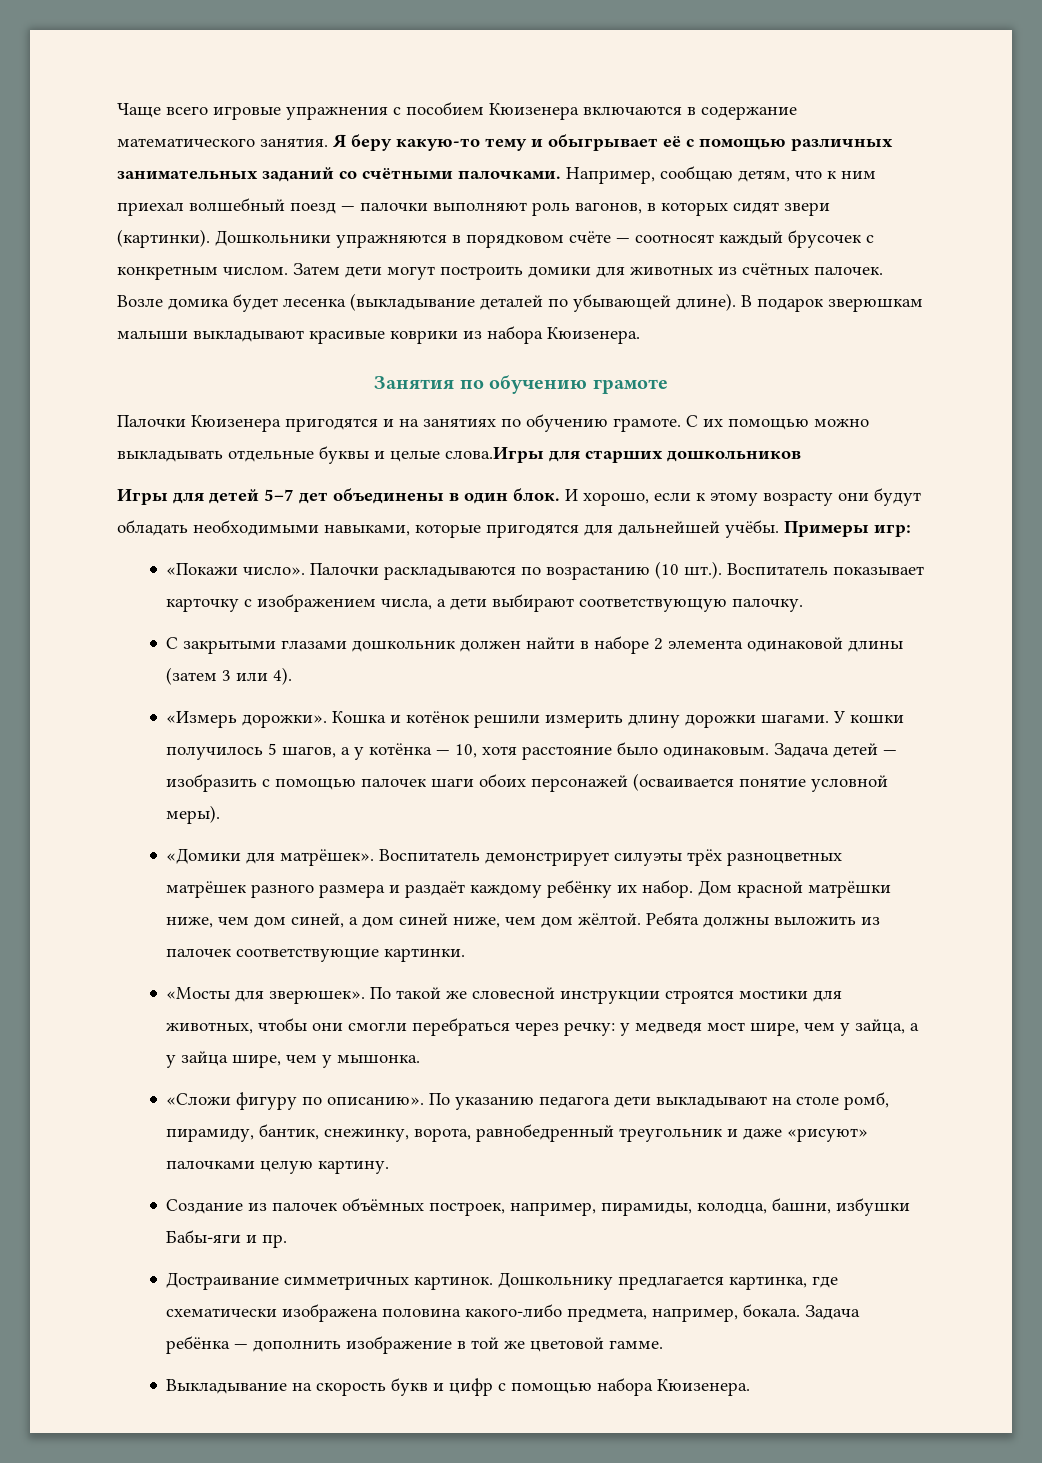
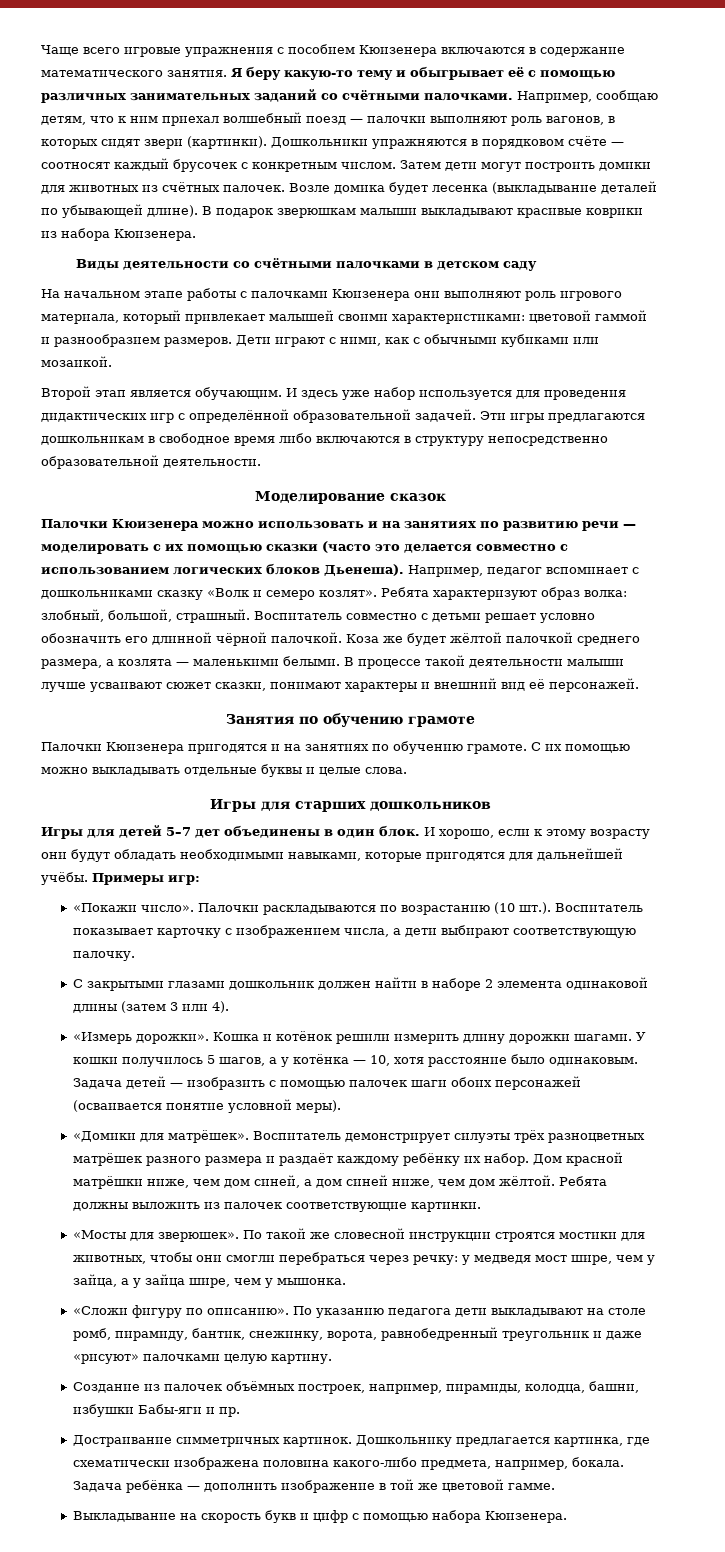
(640, 335) none -> [75,258,537,271] [41,288,622,301] [41,310,647,324] [41,334,599,347] [41,356,112,367] [41,386,626,400] [41,409,645,423] [41,433,608,446] [41,455,261,469] [254,491,446,504] [41,519,636,531] [41,541,568,554] [41,563,639,577] [41,587,627,600] [41,609,595,623] [41,632,640,646] [41,655,624,669] [41,678,639,692] // Виды деятельности со счётными палочками в детском саду // На начальном этапе работы с палочками Кюизенера они выполняют роль игрового материала, который привлекает малышей своими характеристиками: цветовой гаммой и разнообразием размеров. Дети играют с ними, как с обычными кубиками или мозаикой. // Второй этап является обучающим. И здесь уже набор используется для проведения дидактических игр с определённой образовательной задачей. Эти игры предлагаются дошкольникам в свободное время либо включаются в структуру непосредственно образовательной деятельности. // Моделирование сказок // Палочки Кюизенера можно использовать и на занятиях по развитию речи — моделировать с их помощью сказки (часто это делается совместно с использованием логических блоков Дьенеша). Например, педагог вспоминает с дошкольниками сказку «Волк и семеро козлят». Ребята характеризуют образ волка: злобный, большой, страшный. Воспитатель совместно с детьми решает условно обозначить его длинной чёрной палочкой. Коза же будет жёлтой палочкой среднего размера, а козлята — маленькими белыми. В процессе такой деятельности малыши лучше усваивают сюжет сказки, понимают характеры и внешний вид её персонажей.
[445,447,544,463] слова.Игры -> [365,767,407,774] [209,799,256,812] слова. // Игры

